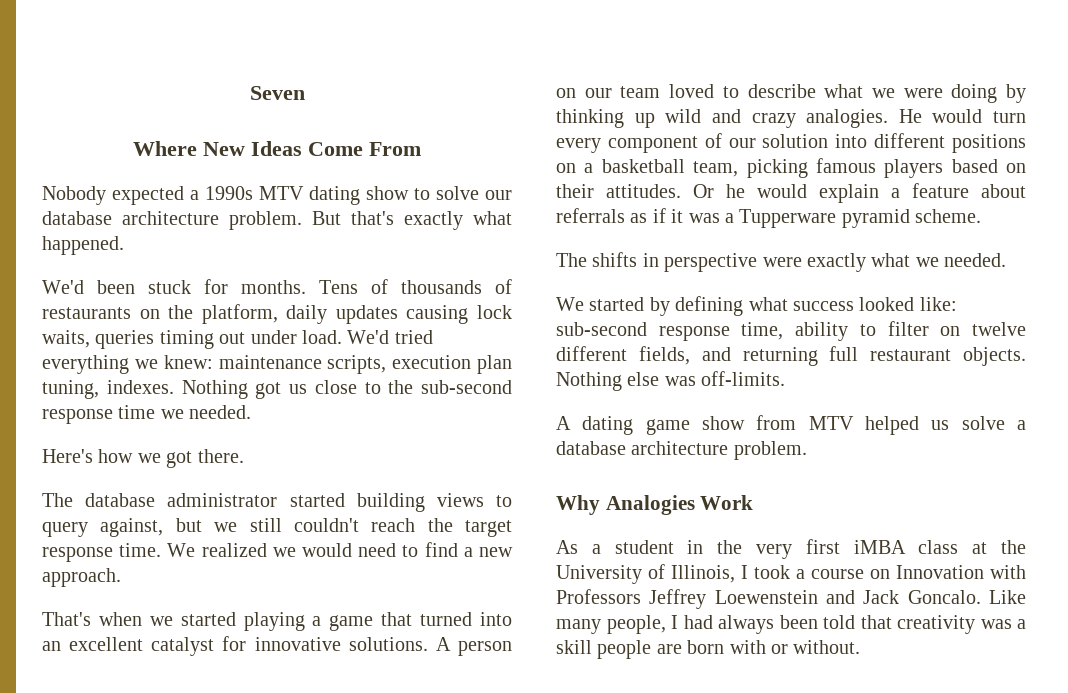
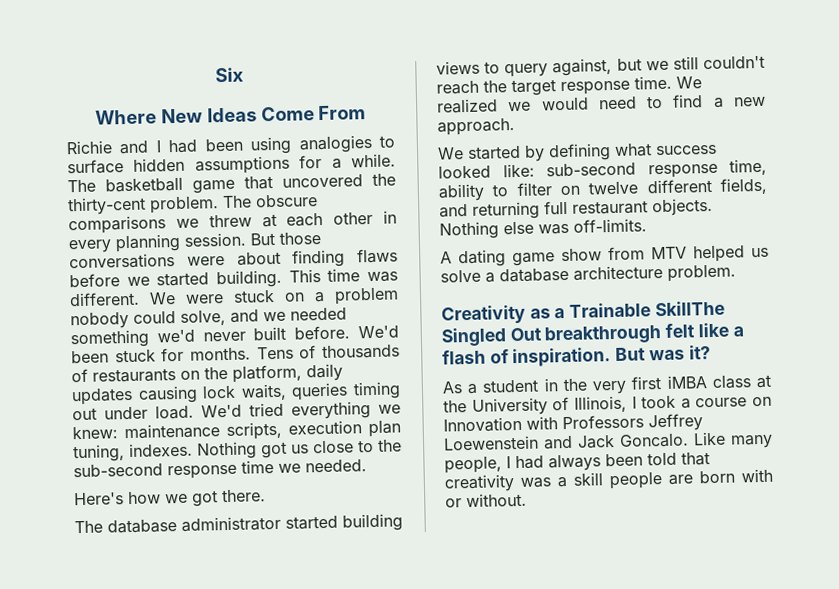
[249,86,305,100] Seven -> [215,67,244,83] Six
[42,186,512,205] [42,211,512,230] [42,236,124,255] Nobody expected a 1990s MTV dating show to solve our database architecture problem. But that's exactly what happened. // -> [66,134,395,155] [67,153,396,175] [67,173,396,194] [67,194,318,216] [68,210,397,235] [68,232,321,254] [69,248,398,270] [69,268,398,289] [69,287,399,307] [70,307,347,330] [70,325,351,349] Richie and I had been using analogies to surface hidden assumptions for a while. The basketball game that uncovered the thirty-cent problem. The obscure comparisons we threw at each other in every planning session. But those conversations were about finding flaws before we started building. This time was different. We were stuck on a problem nobody could solve, and we needed something we'd never built before.
[42,612,513,631] [42,636,512,656] [556,84,1026,103] [556,109,1026,128] [556,133,1026,153] [556,158,1026,178] [556,183,1026,203] [556,208,982,228] [556,252,1007,272] // That's when we started playing a game that turned into an excellent catalyst for innovative solutions. A person on our team loved to describe what we were doing by thinking up wild and crazy analogies. He would turn every component of our solution into different positions on a basketball team, picking famous players based on their attitudes. Or he would explain a feature about referrals as if it was a Tupperware pyramid scheme. // The shifts in perspective were exactly what we needed. -> (515, 127) none
[556,495,754,515] Why Analogies Work -> [441,300,725,325] [441,322,744,347] [442,345,711,368] Creativity as a Trainable SkillThe Singled Out breakthrough felt like a flash of inspiration. But was it?

